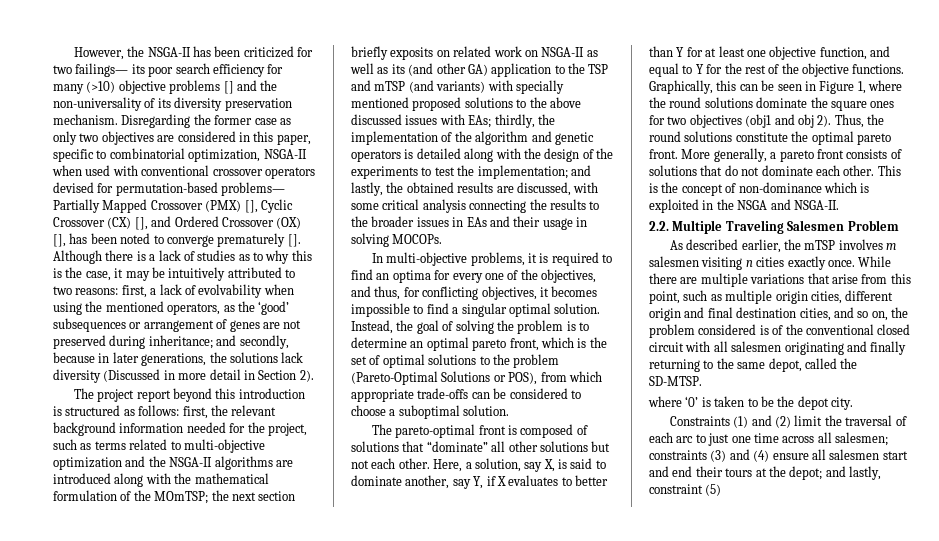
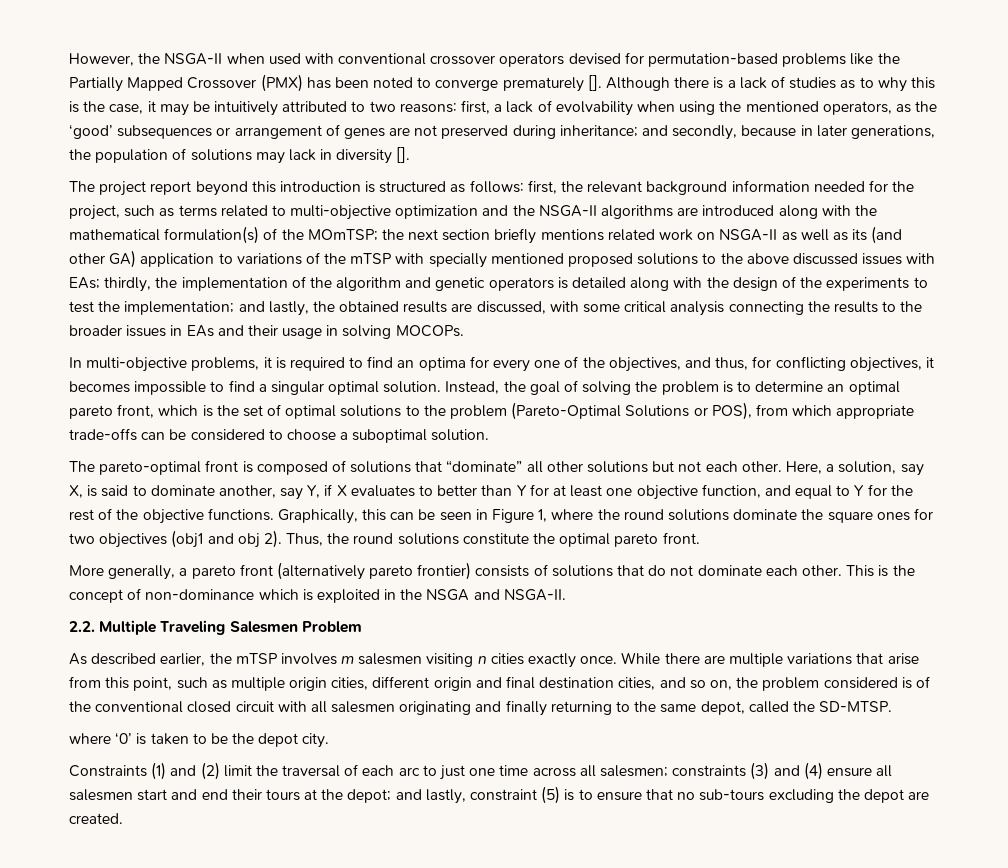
[193,46,314,58] [53,63,284,77] [53,80,278,94] [53,97,292,111] [53,114,291,128] [53,131,311,145] [53,148,307,162] has been criticized for two failings— its poor search efficiency for many (>10) objective problems [] and the non-universality of its diversity preservation mechanism. Disregarding the former case as only two objectives are considered in this paper, specific to combinatorial optimization, NSGA-II -> (223, 59) none
[221,182,286,196] problems— -> [782,53,900,67] problems like the
[244,199,293,213] [53,216,302,230] [53,234,66,247] [], Cyclic Crossover (CX) [], and Ordered Crossover (OX) [], -> (303, 83) none
[229,352,304,363] [53,369,314,383] solutions lack diversity (Discussed in more detail in Section 2). -> [95,147,411,164] population of solutions may lack in diversity [].
[53,490,117,501] formulation -> [164,226,260,244] formulation(s)
[390,47,450,60] exposits on -> [540,229,604,241] mentions
[568,63,609,74] [351,80,486,93] the TSP and mTSP (and variants) -> [236,252,392,265] variations of the mTSP
(678, 154) none -> (700, 538) //
(844, 154) none -> [276,562,472,580] (alternatively pareto frontier)
(722, 490) none -> [564,789,930,803] [69,813,123,824] is to ensure that no sub-tours excluding the depot are created.

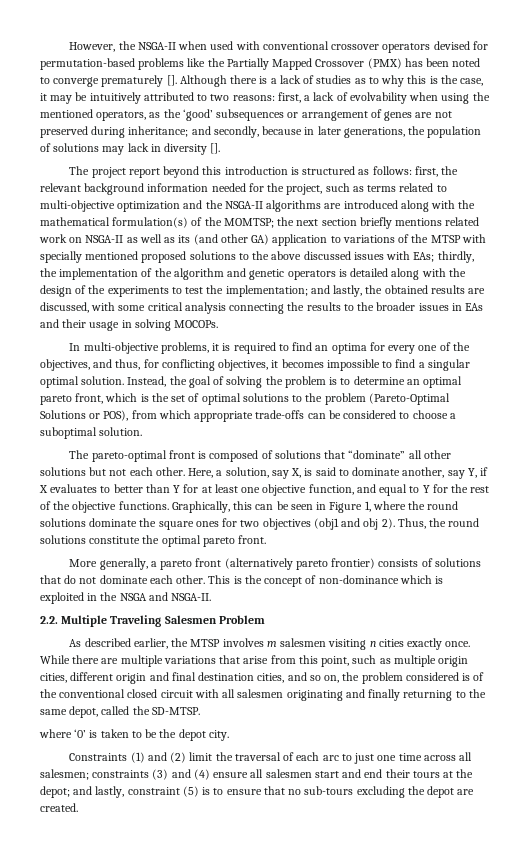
[307,229,378,241] MOmTSP; -> [223,218,274,228] MOMTSP;
[350,253,392,264] mTSP -> [430,235,461,243] MTSP
[235,653,277,664] mTSP -> [190,639,221,647] MTSP

